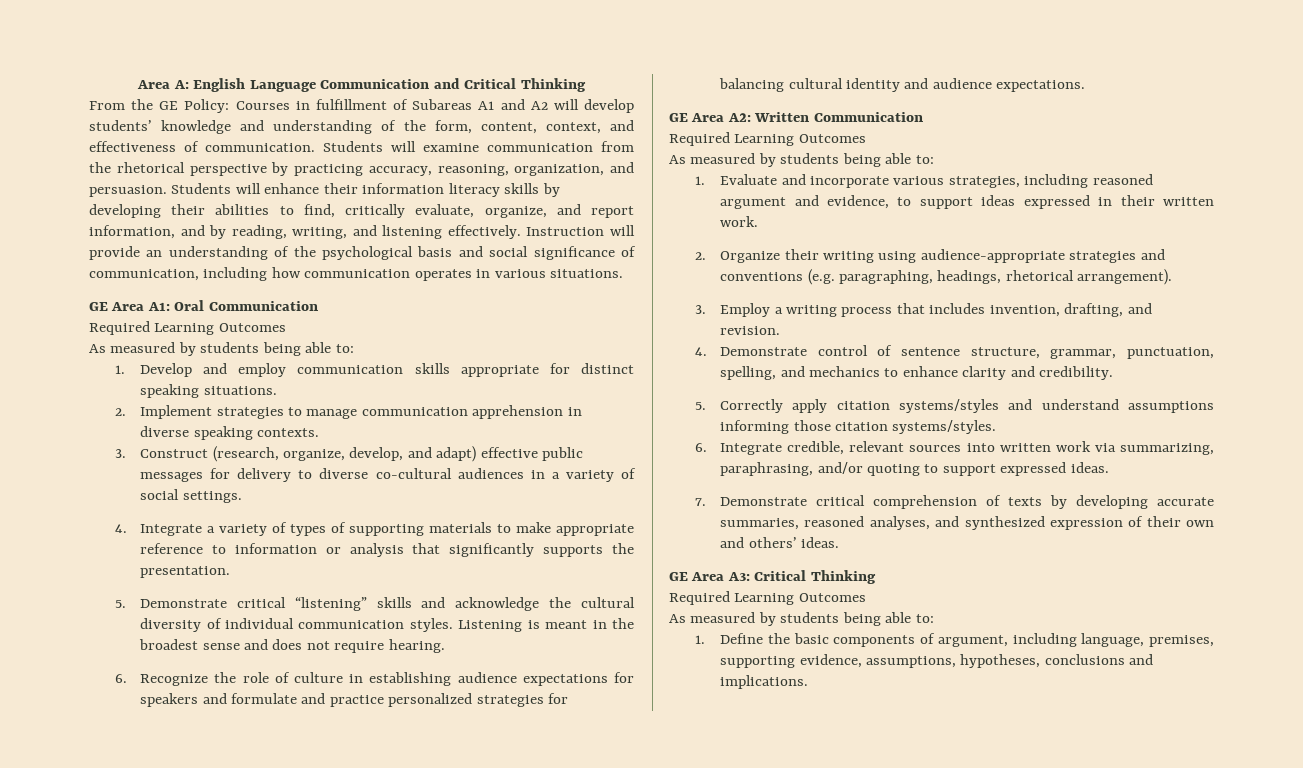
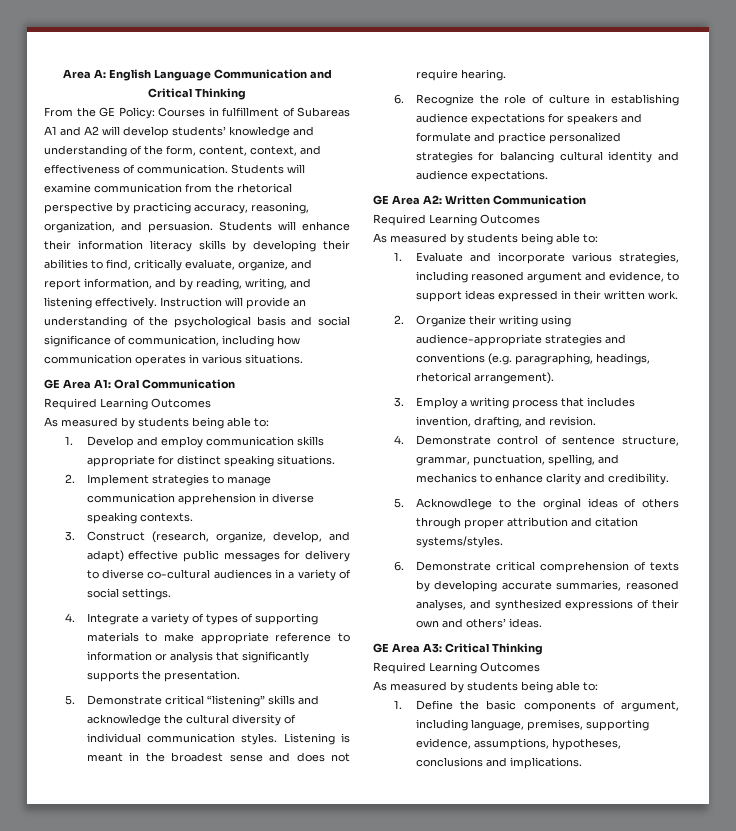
[720,399,1214,413] [720,420,997,434] [694,441,1214,455] [720,462,1109,476] [694,498,706,506] Correctly apply citation systems/styles and understand assumptions informing those citation systems/styles. // 6. Integrate credible, relevant sources into written work via summarizing, paraphrasing, and/or quoting to support expressed ideas. // 7. -> [415,498,679,510] [415,517,638,529] [415,536,503,548] [394,561,405,571] Acknowdlege to the orginal ideas of others through proper attribution and citation systems/styles. // 6.
[1049,518,1123,530] expression -> [565,599,634,611] expressions

